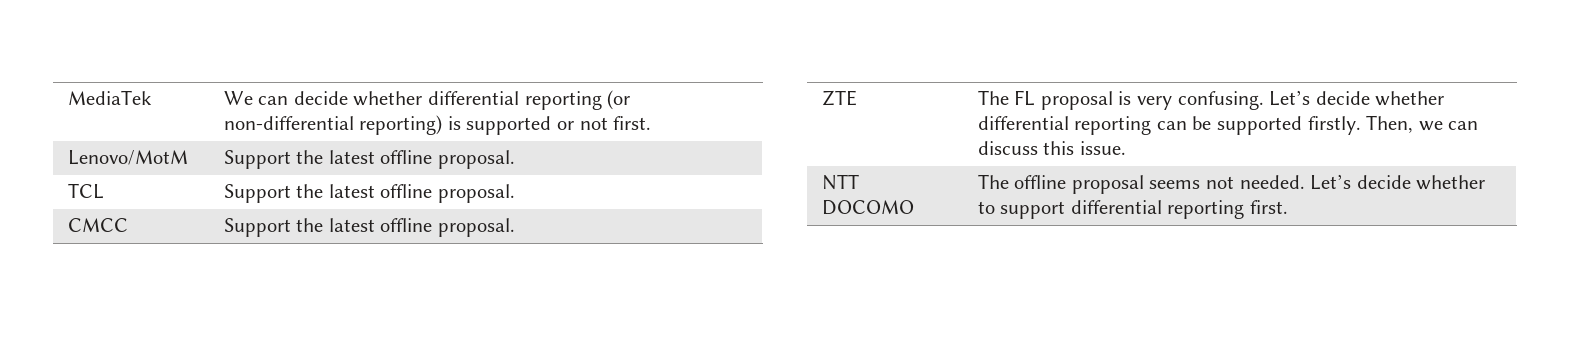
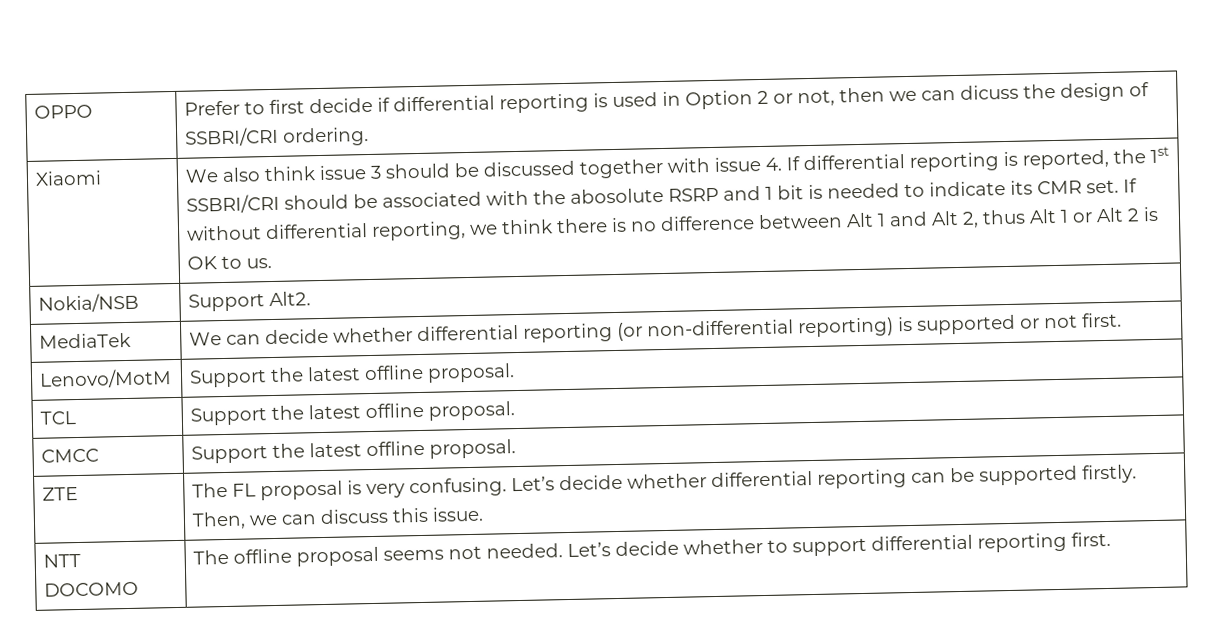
(67, 97) none -> [33,104,93,119] [183,82,1149,116] [183,126,369,147] [34,170,102,186] [184,146,1169,183] [185,178,1137,214] [185,206,1159,241] [186,255,272,270] [37,292,139,313] [187,291,311,312] OPPO | Prefer to first decide if differential reporting is used in Option 2 or not, then we can dicuss the design of SSBRI/CRI ordering. // Xiaomi | We also think issue 3 should be discussed together with issue 4. If differential reporting is reported, the 1st SSBRI/CRI should be associated with the abosolute RSRP and 1 bit is needed to indicate its CMR set. If without differential reporting, we think there is no difference between Alt 1 and Alt 2, thus Alt 1 or Alt 2 is OK to us. // Nokia/NSB | Support Alt2. //

